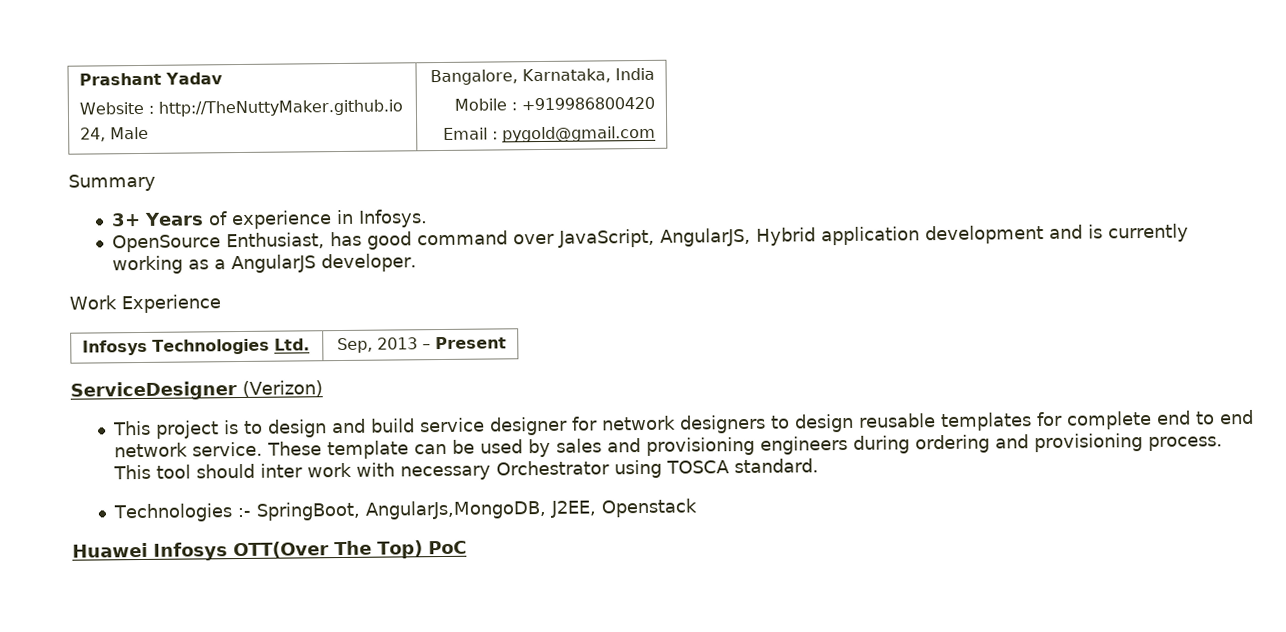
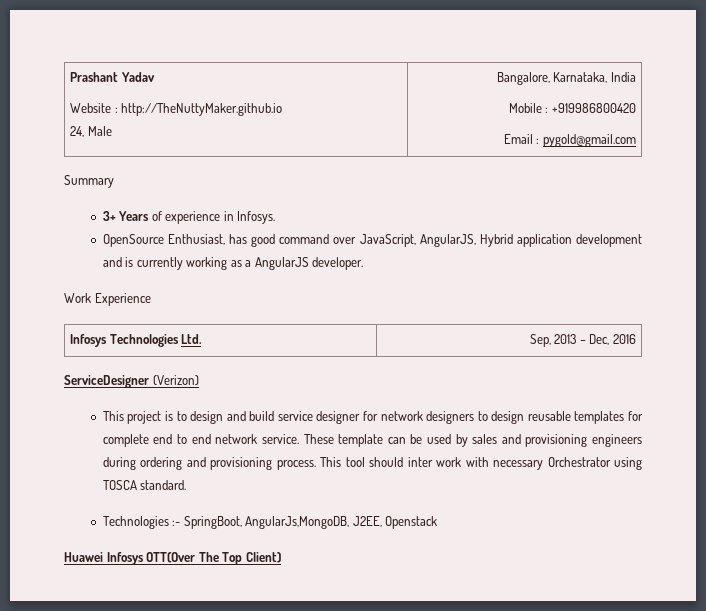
[435,336,508,350] Present -> [589,334,636,345] Dec, 2016
[377,540,467,559] Top) PoC -> [222,552,281,565] Top Client)

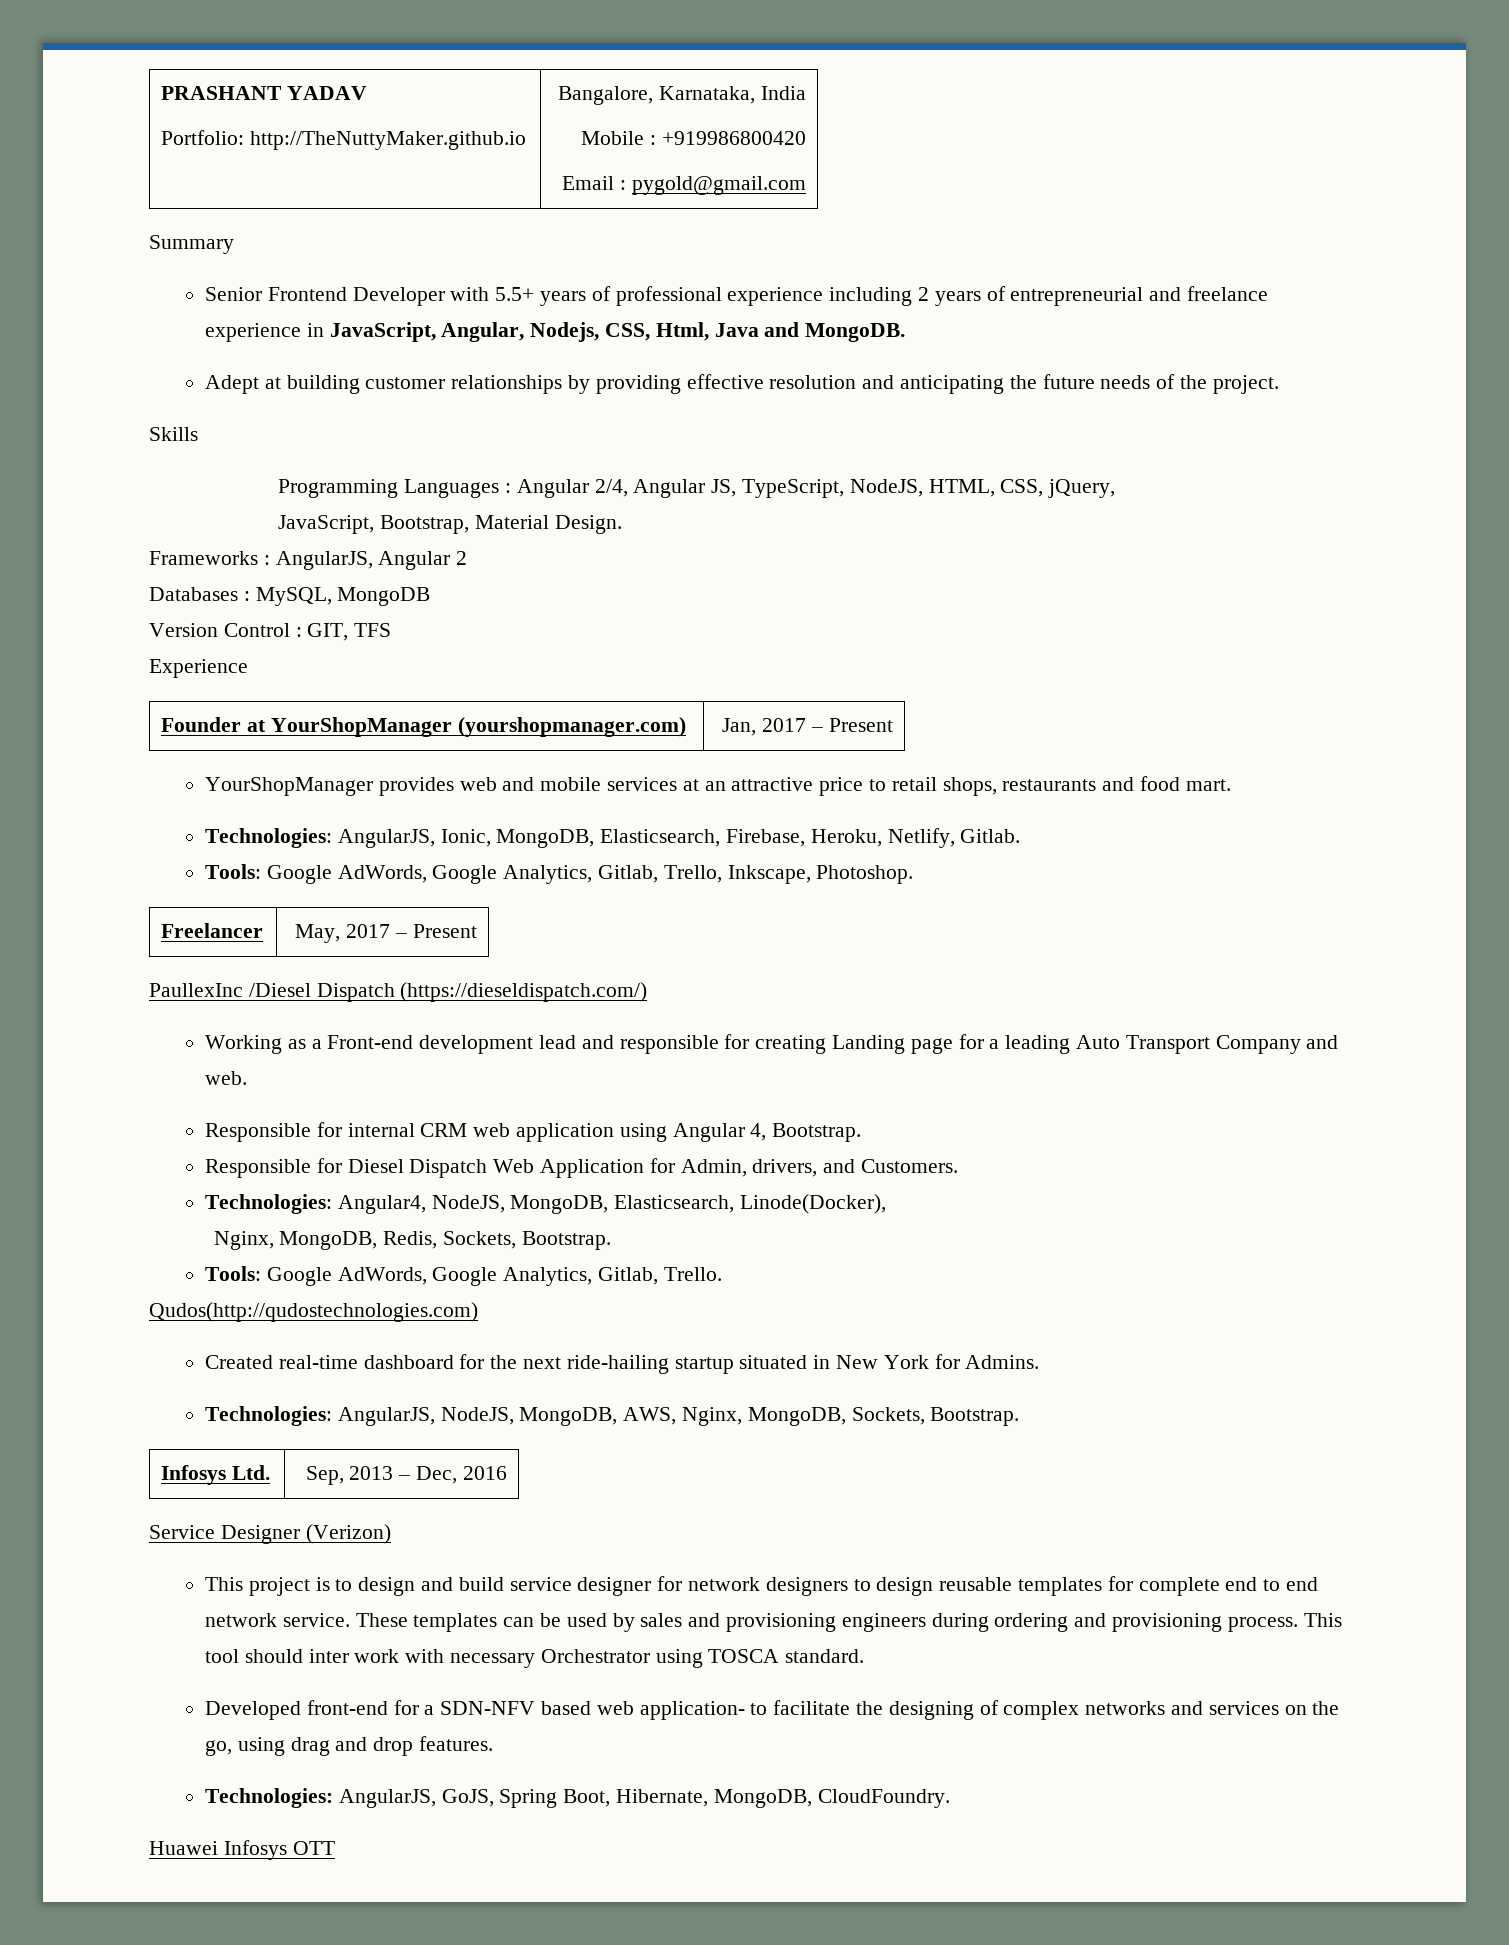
[70,72,155,82] [70,103,118,113] Prashant Yadav // Website : -> [161,86,367,100] [161,130,245,145] PRASHANT YADAV // Portfolio:
[70,126,112,137] // 24, Male -> (526, 140) none
[102,211,276,224] [102,234,643,247] [102,257,364,270] [64,293,151,306] [70,334,179,347] 3+ Years of experience in Infosys. // OpenSource Enthusiast, has good command over JavaScript, AngularJS, Hybrid application development and is currently working as a AngularJS developer. // Work Experience // Infosys Technologies -> [204,286,1269,306] [204,322,906,342] [204,374,1279,394] [149,427,198,441] [278,479,1116,498] [278,515,622,534] [149,551,468,570] [149,587,431,606] [149,623,392,641] [149,659,248,678] [161,717,686,737] [722,718,893,736] [204,776,1231,796] [204,828,1021,848] [204,864,914,884] [161,923,264,938] [295,924,477,943] [149,982,648,1002] [204,1034,1339,1054] [204,1071,247,1085] [204,1122,862,1142] [204,1158,959,1178] [204,1194,886,1214] [213,1231,611,1250] [204,1266,722,1286] [149,1302,478,1322] [204,1354,1040,1374] [204,1406,1020,1426] [161,1465,227,1485] Senior Frontend Developer with 5.5+ years of professional experience including 2 years of entrepreneurial and freelance experience in JavaScript, Angular, Nodejs, CSS, Html, Java and MongoDB. // Adept at building customer relationships by providing effective resolution and anticipating the future needs of the project. // Skills // Programming Languages : Angular 2/4, Angular JS, TypeScript, NodeJS, HTML, CSS, jQuery, // JavaScript, Bootstrap, Material Design. // Frameworks : AngularJS, Angular 2 // Databases : MySQL, MongoDB // Version Control : GIT, TFS // Experience // Founder at YourShopManager (yourshopmanager.com) | Jan, 2017 – Present // YourShopManager provides web and mobile services at an attractive price to retail shops, restaurants and food mart. // Technologies: AngularJS, Ionic, MongoDB, Elasticsearch, Firebase, Heroku, Netlify, Gitlab. // Tools: Google AdWords, Google Analytics, Gitlab, Trello, Inkscape, Photoshop. // Freelancer | May, 2017 – Present // PaullexInc /Diesel Dispatch (https://dieseldispatch.com/) // Working as a Front-end development lead and responsible for creating Landing page for a leading Auto Transport Company and web. // Responsible for internal CRM web application using Angular 4, Bootstrap. // Responsible for Diesel Dispatch Web Application for Admin, drivers, and Customers. // Technologies: Angular4, NodeJS, MongoDB, Elasticsearch, Linode(Docker), // Nginx, MongoDB, Redis, Sockets, Bootstrap. // Tools: Google AdWords, Google Analytics, Gitlab, Trello. // Qudos(http://qudostechnologies.com) // Created real-time dashboard for the next ride-hailing startup situated in New York for Admins. // Technologies: AngularJS, NodeJS, MongoDB, AWS, Nginx, MongoDB, Sockets, Bootstrap. // Infosys
[64,375,149,388] ServiceDesigner -> [149,1525,300,1544] Service Designer
[338,434,384,447] template -> [413,1613,498,1632] templates
[102,516,438,529] [64,552,281,565] Technologies :- SpringBoot, AngularJs,MongoDB, J2EE, Openstack // Huawei Infosys OTT(Over The Top Client) -> [204,1700,1340,1720] [204,1736,493,1756] [204,1788,950,1808] [149,1840,335,1860] Developed front-end for a SDN-NFV based web application- to facilitate the designing of complex networks and services on the go, using drag and drop features. // Technologies: AngularJS, GoJS, Spring Boot, Hibernate, MongoDB, CloudFoundry. // Huawei Infosys OTT

